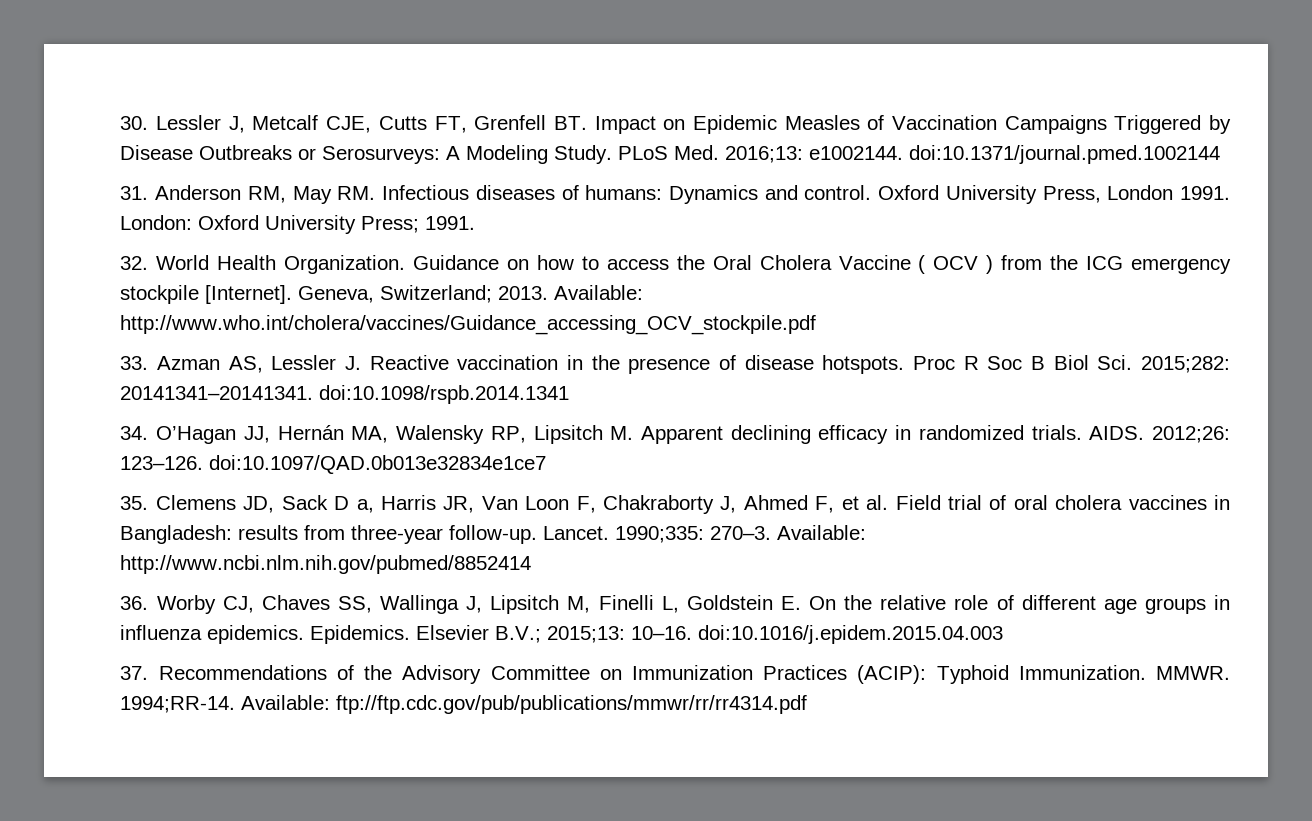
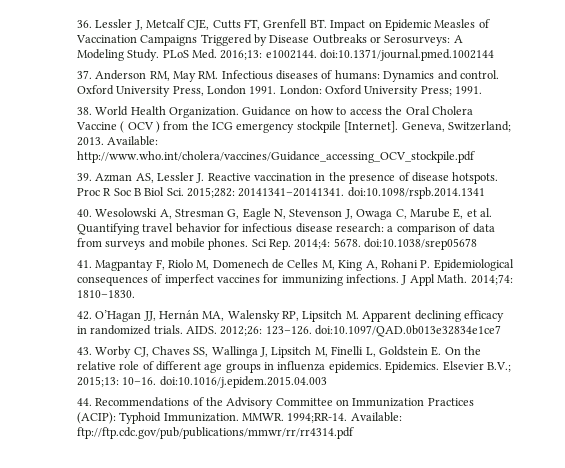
[120,116,149,130] 30. -> [76,20,92,28] 36.
[120,186,149,200] 31. -> [76,70,92,79] 37.
[120,256,149,270] 32. -> [76,107,92,115] 38.
[120,356,149,370] 33. -> [76,173,92,181] 39.
[120,426,149,440] 34. -> [76,208,493,220] [76,223,495,235] [76,238,478,250] [76,259,514,271] [76,274,513,286] [76,290,135,298] [76,311,92,320] 40. Wesolowski A, Stresman G, Eagle N, Stevenson J, Owaga C, Marube E, et al. Quantifying travel behavior for infectious disease research: a comparison of data from surveys and mobile phones. Sci Rep. 2014;4: 5678. doi:10.1038/srep05678 // 41. Magpantay F, Riolo M, Domenech de Celles M, King A, Rohani P. Epidemiological consequences of imperfect vaccines for immunizing infections. J Appl Math. 2014;74: 1810–1830. // 42.
[120,495,1230,514] [120,525,867,544] [120,555,532,574] [120,596,149,610] 35. Clemens JD, Sack D a, Harris JR, Van Loon F, Chakraborty J, Ahmed F, et al. Field trial of oral cholera vaccines in Bangladesh: results from three-year follow-up. Lancet. 1990;335: 270–3. Available: http://www.ncbi.nlm.nih.gov/pubmed/8852414 // 36. -> [76,347,92,355] 43.
[120,666,149,680] 37. -> [76,398,92,406] 44.

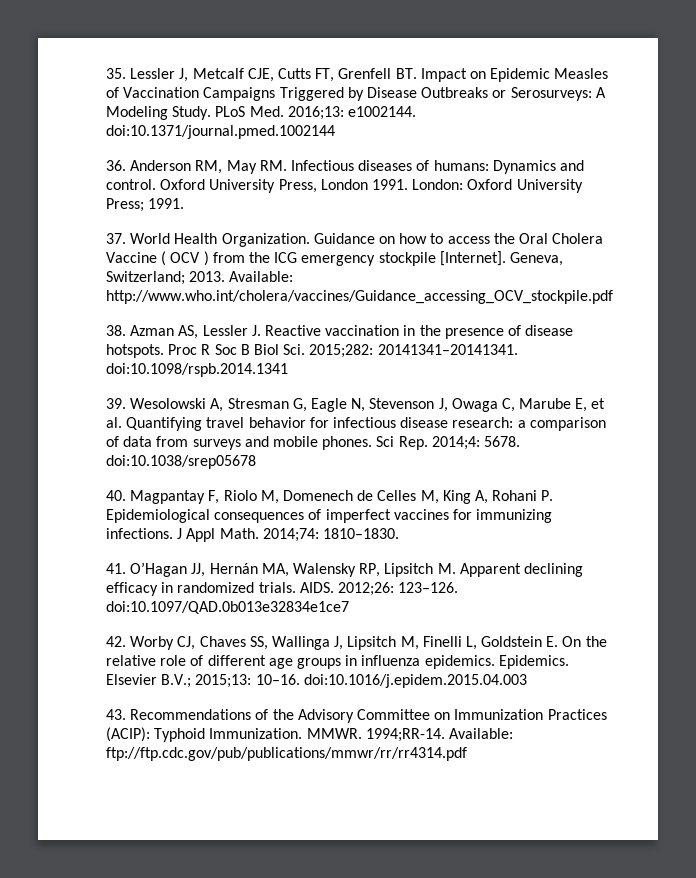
[76,20,92,28] 36. -> [106,68,127,79] 35.
[76,70,92,79] 37. -> [106,160,127,171] 36.
[76,107,92,115] 38. -> [106,233,127,244] 37.
[76,173,92,181] 39. -> [106,325,127,336] 38.
[76,209,92,217] 40. -> [106,398,127,409] 39.
[76,260,92,268] 41. -> [106,490,127,501] 40.
[76,311,92,320] 42. -> [106,563,127,574] 41.
[76,347,92,355] 43. -> [106,636,127,647] 42.
[76,398,92,406] 44. -> [106,709,127,720] 43.

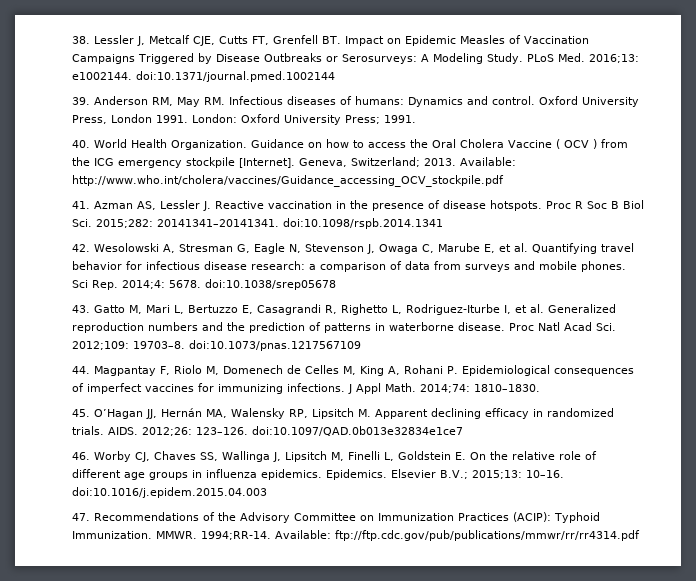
[106,68,127,79] 35. -> [72,36,91,44] 38.
[106,160,127,171] 36. -> [72,97,91,105] 39.
[106,233,127,244] 37. -> [72,140,91,148] 40.
[106,325,127,336] 38. -> [72,201,91,209] 41.
[106,398,127,409] 39. -> [72,244,91,252] 42.
[106,490,127,501] 40. -> [72,304,617,315] [72,322,617,333] [72,340,362,351] [72,366,91,374] 43. Gatto M, Mari L, Bertuzzo E, Casagrandi R, Righetto L, Rodriguez-Iturbe I, et al. Generalized reproduction numbers and the prediction of patterns in waterborne disease. Proc Natl Acad Sci. 2012;109: 19703–8. doi:10.1073/pnas.1217567109 // 44.
[106,563,127,574] 41. -> [72,409,91,417] 45.
[106,636,127,647] 42. -> [72,452,91,460] 46.
[106,709,127,720] 43. -> [72,513,91,521] 47.

